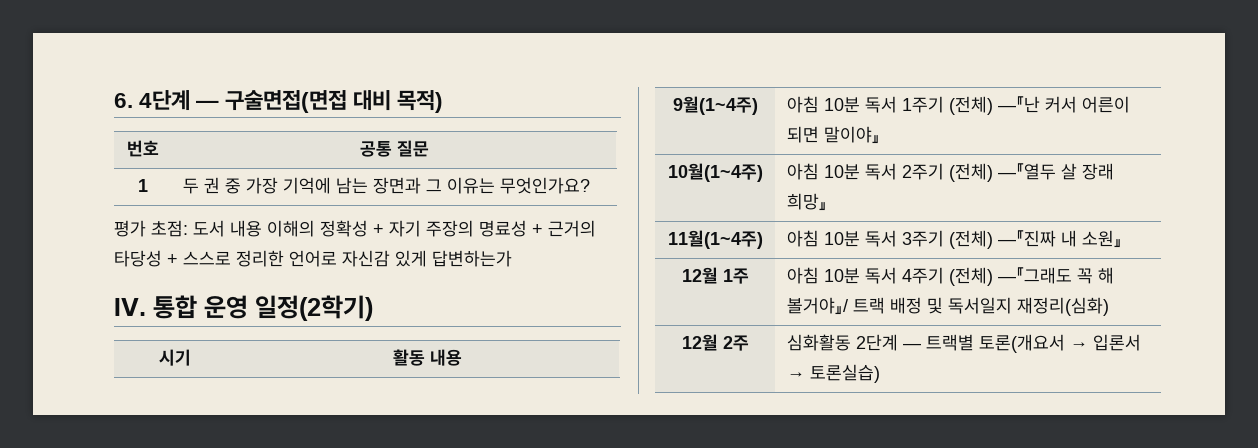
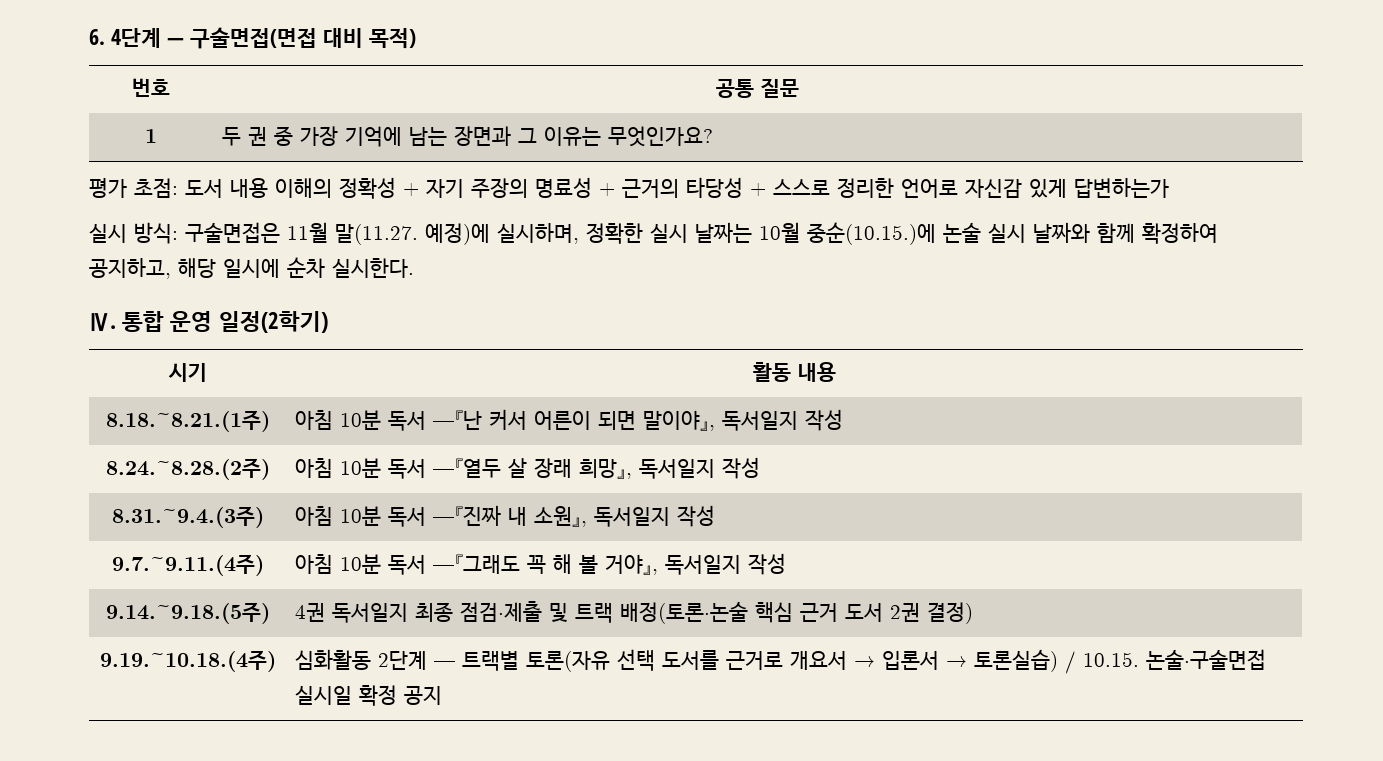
(512, 258) none -> [89,222,1218,245] [89,257,414,279] // 실시 방식: 구술면접은 11월 말(11.27. 예정)에 실시하며, 정확한 실시 날짜는 10월 중순(10.15.)에 논술 실시 날짜와 함께 확정하여 공지하고, 해당 일시에 순차 실시한다.
[673,96,758,115] [787,96,994,115] 9월(1~4주) | 아침 10분 독서 1주기 (전체) -> [105,410,270,432] [294,410,426,431] 8.18.~8.21.(1주) | 아침 10분 독서
[668,163,763,182] [787,163,994,182] // 10월(1~4주) | 아침 10분 독서 2주기 (전체) -> [708,409,843,431] [105,458,270,480] [294,458,426,479] , 독서일지 작성 // 8.24.~8.28.(2주) | 아침 10분 독서
[668,230,763,249] [787,230,994,249] // 11월(1~4주) | 아침 10분 독서 3주기 (전체) -> [625,457,760,479] [111,506,264,528] [294,506,426,527] , 독서일지 작성 // 8.31.~9.4.(3주) | 아침 10분 독서
[682,267,749,284] [787,267,994,286] // 12월 1주 | 아침 10분 독서 4주기 (전체) -> [580,505,715,527] [111,554,264,576] [294,554,426,575] , 독서일지 작성 // 9.7.~9.11.(4주) | 아침 10분 독서
[787,297,1110,316] [682,334,749,351] [787,334,1142,353] [787,364,881,383] 볼거야』/ 트랙 배정 및 독서일지 재정리(심화) // 12월 2주 | 심화활동 2단계 — 트랙별 토론(개요서 → 입론서 → 토론실습) -> [578,553,786,575] [105,602,270,624] [294,601,973,624] [99,650,276,672] [294,649,1266,674] [294,685,442,706] 볼 거야』, 독서일지 작성 // 9.14.~9.18.(5주) | 4권 독서일지 최종 점검·제출 및 트랙 배정(토론·논술 핵심 근거 도서 2권 결정) // 9.19.~10.18.(4주) | 심화활동 2단계 — 트랙별 토론(자유 선택 도서를 근거로 개요서 → 입론서 → 토론실습) / 10.15. 논술·구술면접 실시일 확정 공지

